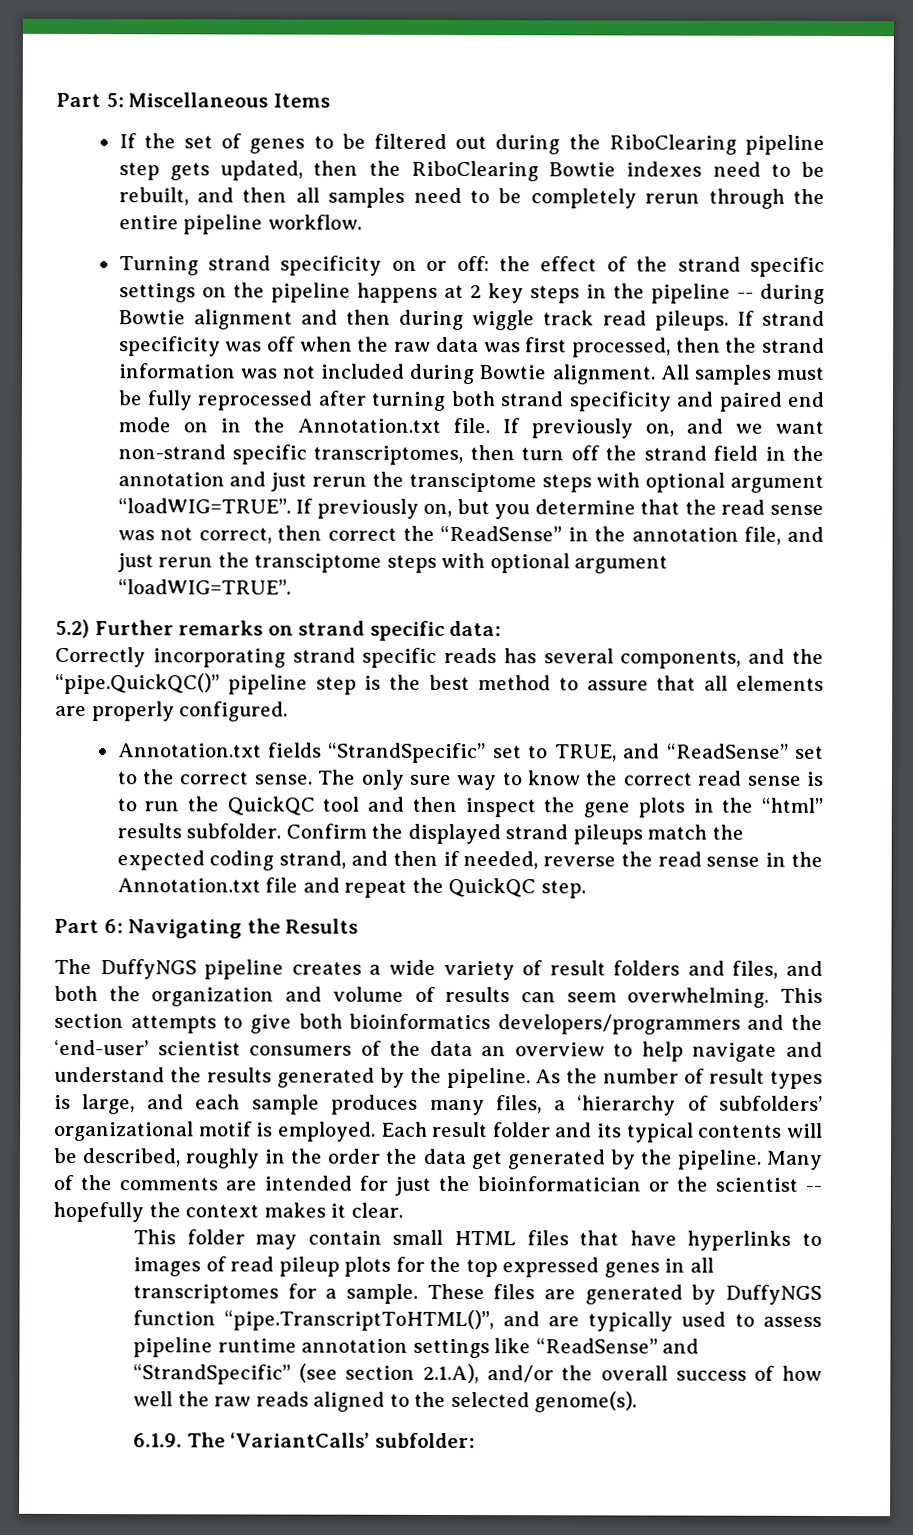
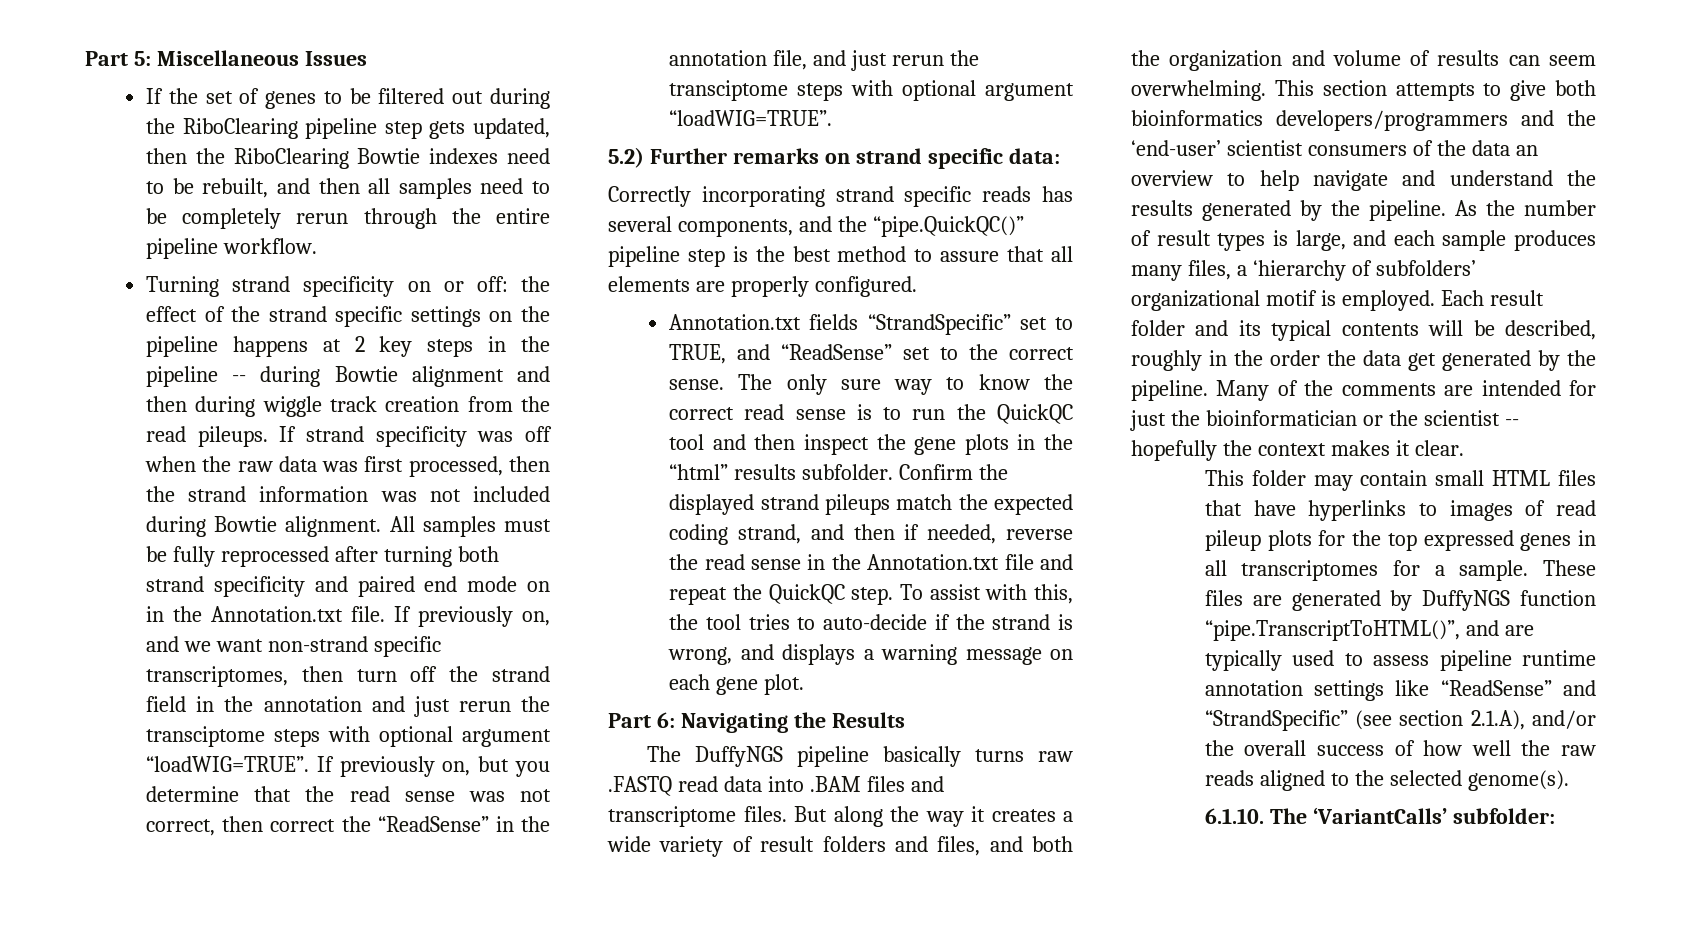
[272,93,330,108] Items -> [304,51,367,66] Issues
(595, 318) none -> [385,396,550,412] creation from the
(586, 889) none -> [899,584,1073,604] [669,614,1073,630] [668,644,1073,665] [669,674,804,695] To assist with this, the tool tries to auto-decide if the strand is wrong, and displays a warning message on each gene plot.
(285, 969) none -> [883,746,1073,767] [608,776,944,796] [608,806,985,827] basically turns raw .FASTQ read data into .BAM files and transcriptome files. But along the way it
[133,1433,183,1448] 6.1.9. -> [1204,808,1264,824] 6.1.10.

